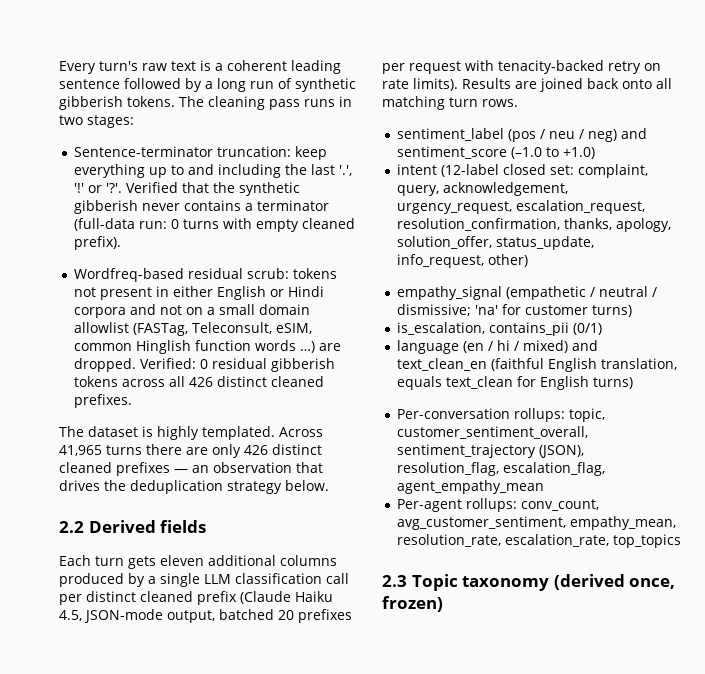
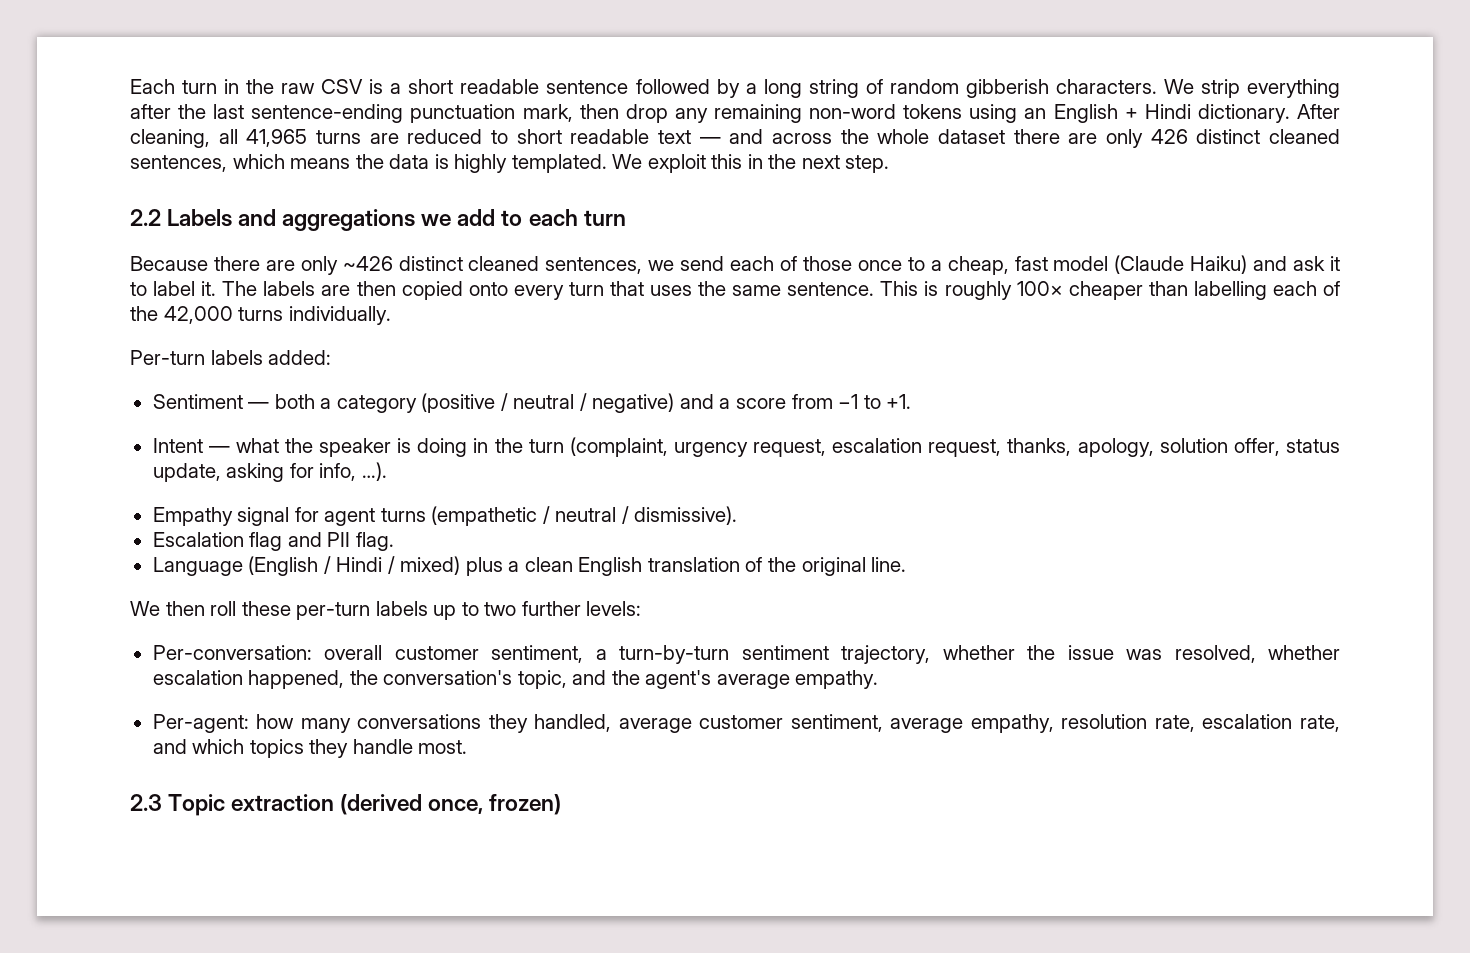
[59,60,341,74] Every turn's raw text is a coherent leading -> [130,79,540,94] Each turn in the raw CSV is a short readable
[250,78,356,92] [59,96,352,110] [59,115,134,128] [73,146,327,160] [73,164,352,178] [73,182,300,196] [73,200,329,214] [73,218,355,232] [73,236,121,250] [73,268,337,282] [73,286,324,300] [73,304,310,318] [73,322,312,336] [73,340,341,354] [73,358,335,372] [73,376,324,387] [73,394,132,408] [59,426,323,440] [59,445,142,456] run of synthetic gibberish tokens. The cleaning pass runs in two stages: // Sentence-terminator truncation: keep everything up to and including the last '.', '!' or '?'. Verified that the synthetic gibberish never contains a terminator (full-data run: 0 turns with empty cleaned prefix). // Wordfreq-based residual scrub: tokens not present in either English or Hindi corpora and not on a small domain allowlist (FASTag, Teleconsult, eSIM, common Hinglish function words …) are dropped. Verified: 0 residual gibberish tokens across all 426 distinct cleaned prefixes. // The dataset is highly templated. Across 41,965 turns -> [808,79,1340,98] [130,104,1340,123] [130,129,1005,148] string of random gibberish characters. We strip everything after the last sentence-ending punctuation mark, then drop any remaining non-word tokens using an English + Hindi dictionary. After cleaning, all 41,965 turns are reduced to short readable text — and across the whole dataset
[116,462,323,476] [59,480,329,494] [59,520,207,533] [59,555,337,569] [59,573,349,587] [59,591,333,605] [59,609,352,623] [382,60,661,74] [382,78,672,92] [382,96,518,110] [396,128,647,142] [396,146,595,159] [396,164,648,178] [396,182,568,196] [396,200,645,214] [396,218,671,232] [396,236,594,250] [396,254,528,268] [396,286,657,300] [396,304,632,317] [396,322,602,336] [396,340,598,354] [396,358,677,372] [396,376,633,390] [396,408,605,422] [396,426,588,439] [396,444,584,458] [396,462,605,476] [396,480,544,494] [396,498,599,512] [396,516,676,530] [396,534,681,548] prefixes — an observation that drives the deduplication strategy below. // 2.2 Derived fields // Each turn gets eleven additional columns produced by a single LLM classification call per distinct cleaned prefix (Claude Haiku 4.5, JSON-mode output, batched 20 prefixes per request with tenacity-backed retry on rate limits). Results are joined back onto all matching turn rows. // sentiment_label (pos / neu / neg) and sentiment_score (–1.0 to +1.0) // intent (12-label closed set: complaint, query, acknowledgement, urgency_request, escalation_request, resolution_confirmation, thanks, apology, solution_offer, status_update, info_request, other) // empathy_signal (empathetic / neutral / dismissive; 'na' for customer turns) // is_escalation, contains_pii (0/1) // language (en / hi / mixed) and text_clean_en (faithful English translation, equals text_clean for English turns) // Per-conversation rollups: topic, customer_sentiment_overall, sentiment_trajectory (JSON), resolution_flag, escalation_flag, agent_empathy_mean // Per-agent rollups: conv_count, avg_customer_sentiment, empathy_mean, resolution_rate, escalation_rate, top_topics -> [130,154,890,173] [130,209,626,231] [130,255,1341,275] [130,281,1341,300] [130,306,391,325] [130,350,332,365] [152,393,912,413] [152,437,1341,457] [152,462,387,482] [152,506,738,526] [152,532,394,551] [152,556,907,576] [130,601,642,620] [152,645,1341,664] [152,670,879,689] [152,714,1340,733] [152,739,468,758] sentences, which means the data is highly templated. We exploit this in the next step. // 2.2 Labels and aggregations we add to each turn // Because there are only ~426 distinct cleaned sentences, we send each of those once to a cheap, fast model (Claude Haiku) and ask it to label it. The labels are then copied onto every turn that uses the same sentence. This is roughly 100× cheaper than labelling each of the 42,000 turns individually. // Per-turn labels added: // Sentiment — both a category (positive / neutral / negative) and a score from −1 to +1. // Intent — what the speaker is doing in the turn (complaint, urgency request, escalation request, thanks, apology, solution offer, status update, asking for info, …). // Empathy signal for agent turns (empathetic / neutral / dismissive). // Escalation flag and PII flag. // Language (English / Hindi / mixed) plus a clean English translation of the original line. // We then roll these per-turn labels up to two further levels: // Per-conversation: overall customer sentiment, a turn-by-turn sentiment trajectory, whether the issue was resolved, whether escalation happened, the conversation's topic, and the agent's average empathy. // Per-agent: how many conversations they handled, average customer sentiment, average empathy, resolution rate, escalation rate, and which topics they handle most.
[462,576,550,591] taxonomy -> [231,794,335,811] extraction

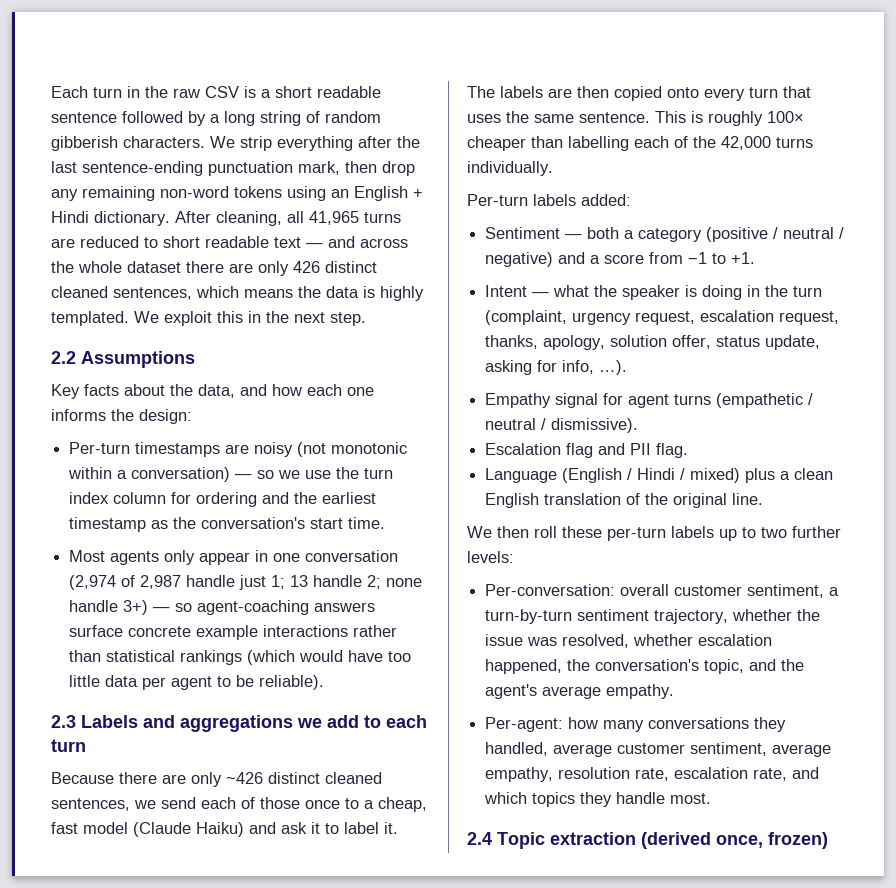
(161, 217) none -> [81,351,195,368] [51,384,374,399] [51,409,192,424] [69,442,408,457] [68,467,394,482] [69,492,377,507] [69,517,386,532] [69,550,399,565] [69,575,423,590] [69,600,376,615] [69,625,398,640] [69,650,412,665] [69,675,325,690] [51,715,76,728] Assumptions // Key facts about the data, and how each one informs the design: // Per-turn timestamps are noisy (not monotonic within a conversation) — so we use the turn index column for ordering and the earliest timestamp as the conversation's start time. // Most agents only appear in one conversation (2,974 of 2,987 handle just 1; 13 handle 2; none handle 3+) — so agent-coaching answers surface concrete example interactions rather than statistical rankings (which would have too little data per agent to be reliable). // 2.3
[130,794,162,811] 2.3 -> [467,832,492,845] 2.4

